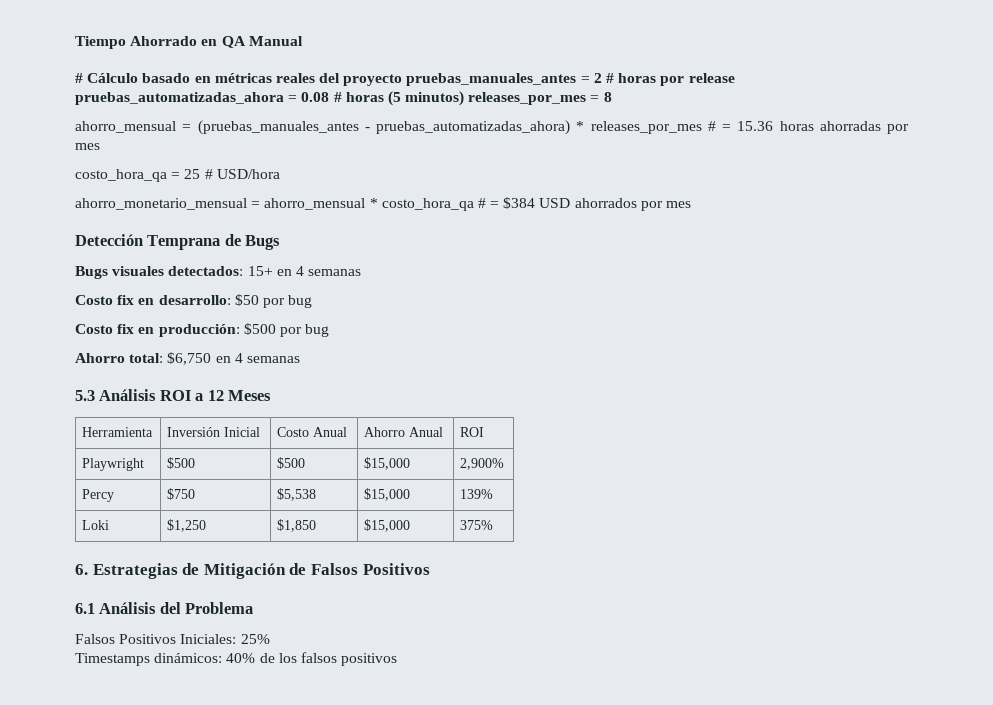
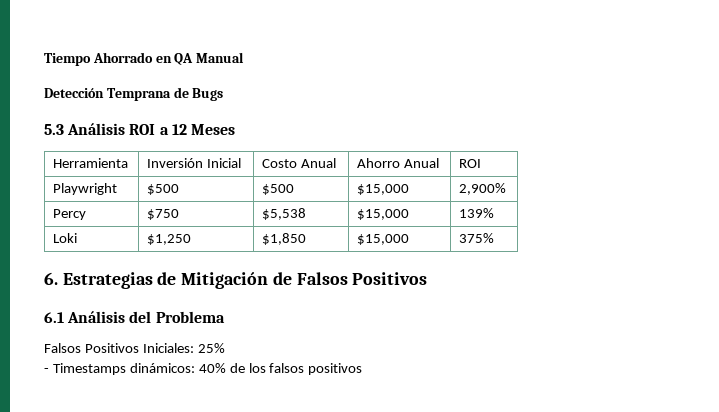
[75,73,735,86] [75,91,612,106] [75,120,909,135] [75,143,100,150] [75,169,280,182] [75,197,692,211] [75,234,281,250] [75,266,362,279] [75,294,313,308] [75,323,330,337] [75,352,300,365] # Cálculo basado en métricas reales del proyecto pruebas_manuales_antes = 2 # horas por release pruebas_automatizadas_ahora = 0.08 # horas (5 minutos) releases_por_mes = 8 // ahorro_mensual = (pruebas_manuales_antes - pruebas_automatizadas_ahora) * releases_por_mes # = 15.36 horas ahorradas por mes // costo_hora_qa = 25 # USD/hora // ahorro_monetario_mensual = ahorro_mensual * costo_hora_qa # = $384 USD ahorrados por mes // Detección Temprana de Bugs // Bugs visuales detectados: 15+ en 4 semanas // Costo fix en desarrollo: $50 por bug // Costo fix en producción: $500 por bug // Ahorro total: $6,750 en 4 semanas -> [44,87,224,101] Detección Temprana de Bugs
(270, 639) none -> [44,368,49,373] -

